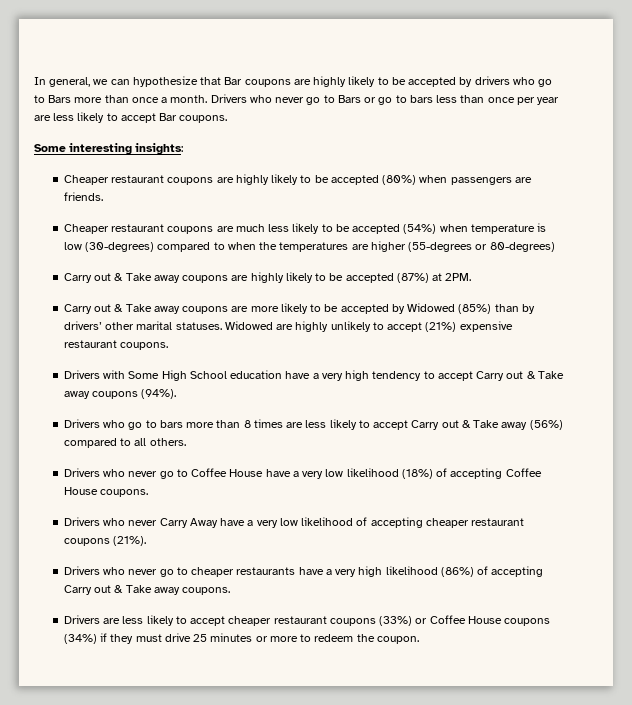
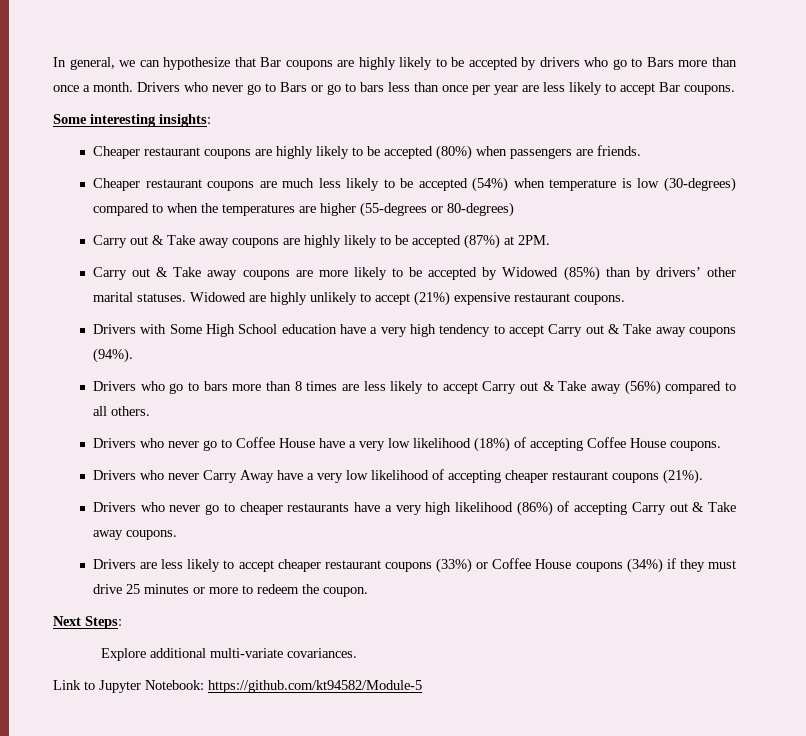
(419, 640) none -> [53,616,122,629] [101,648,358,661] [53,680,422,693] // Next Steps: // Explore additional multi-variate covariances. // Link to Jupyter Notebook: https://github.com/kt94582/Module-5

